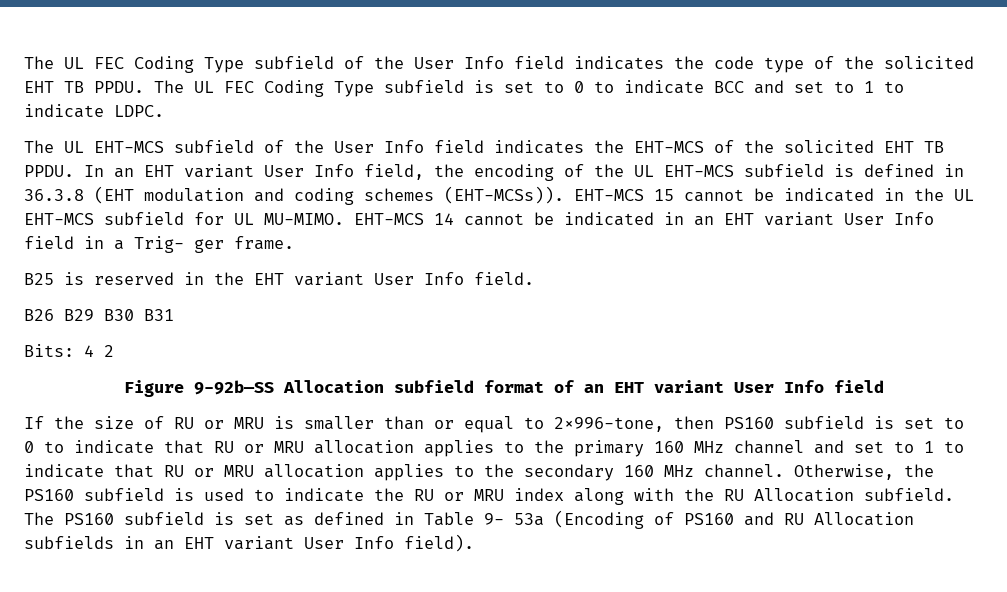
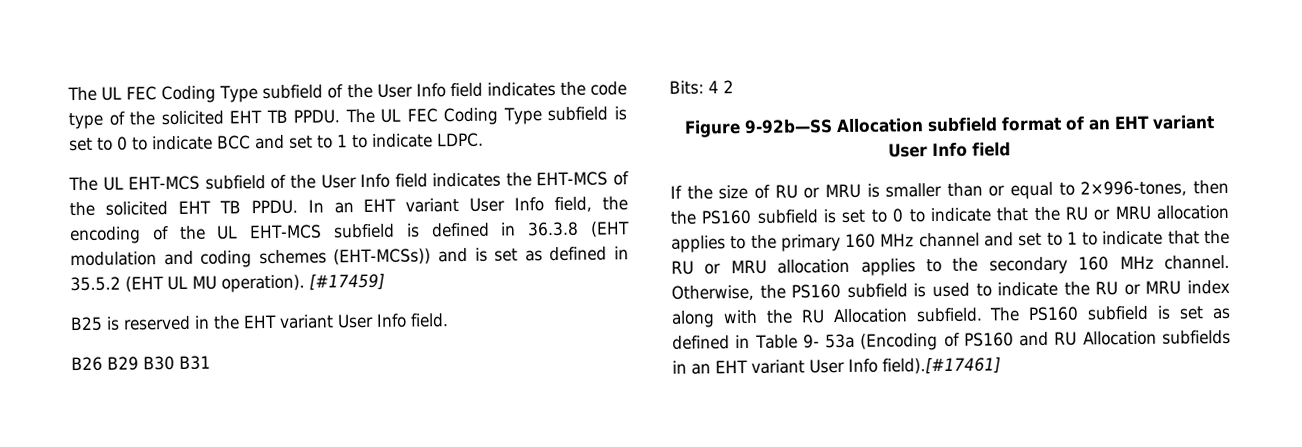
[444,186,974,204] [24,212,934,226] [24,236,294,253] (EHT-MCSs)). EHT-MCS 15 cannot be indicated in the UL EHT-MCS subfield for UL MU-MIMO. EHT-MCS 14 cannot be indicated in an EHT variant User Info field in a Trig- ger frame. -> [333,246,629,266] [70,273,385,293] (EHT-MCSs)) and is set as defined in 35.5.2 (EHT UL MU operation). [#17459]
[554,416,714,432] 2×996-tone, then -> [1080,179,1229,197] [670,210,697,225] 2×996-tones, then the
(204, 447) none -> [1033,206,1060,221] the
(154, 471) none -> [1204,229,1230,245] the
[404,534,474,552] field). -> [882,357,1001,375] field).[#17461]

